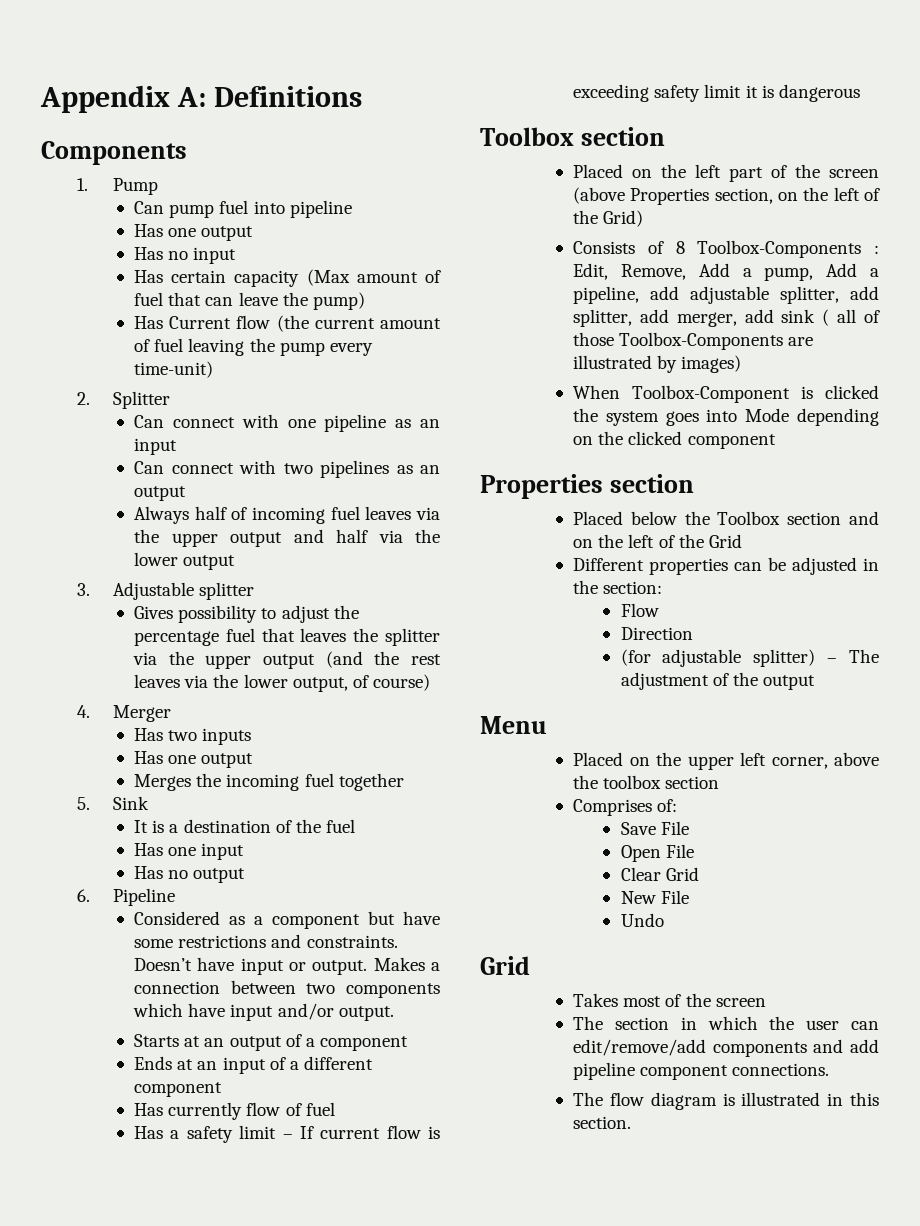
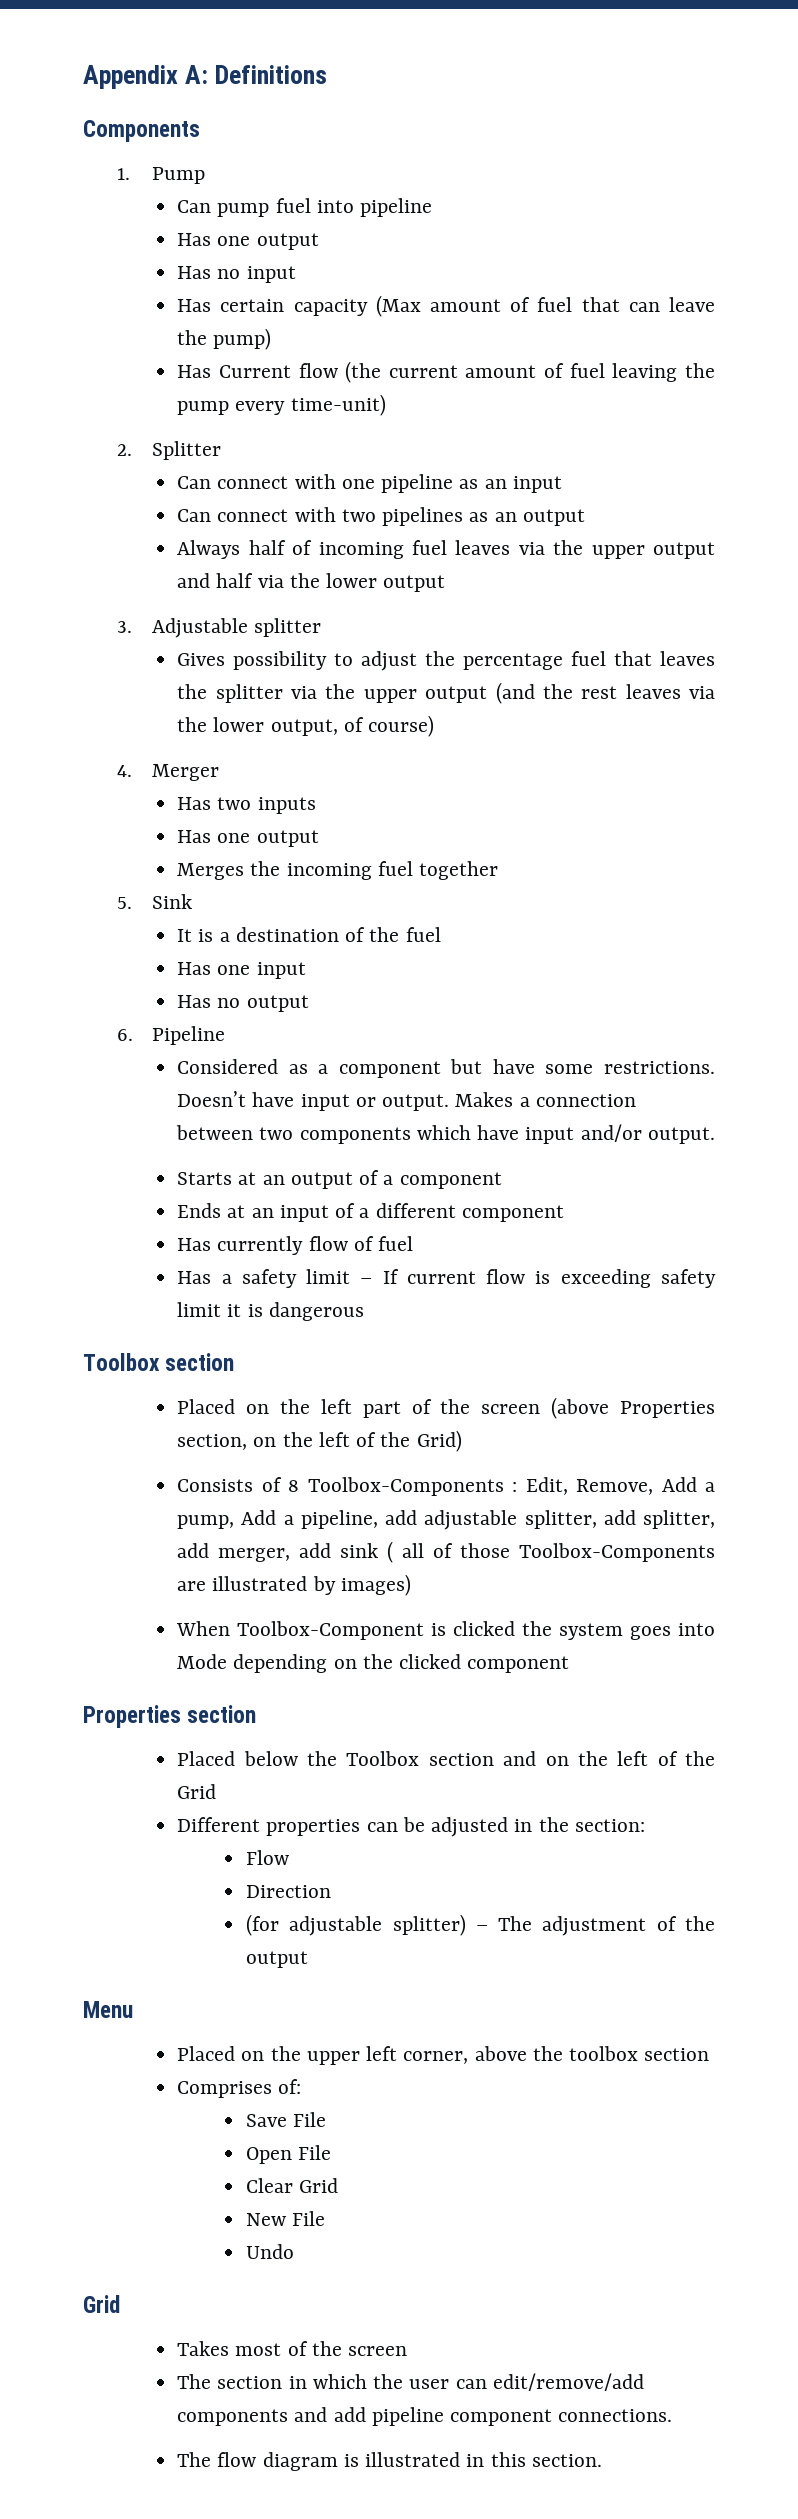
[178,934,398,948] restrictions and constraints. -> [603,1061,715,1074] restrictions.

